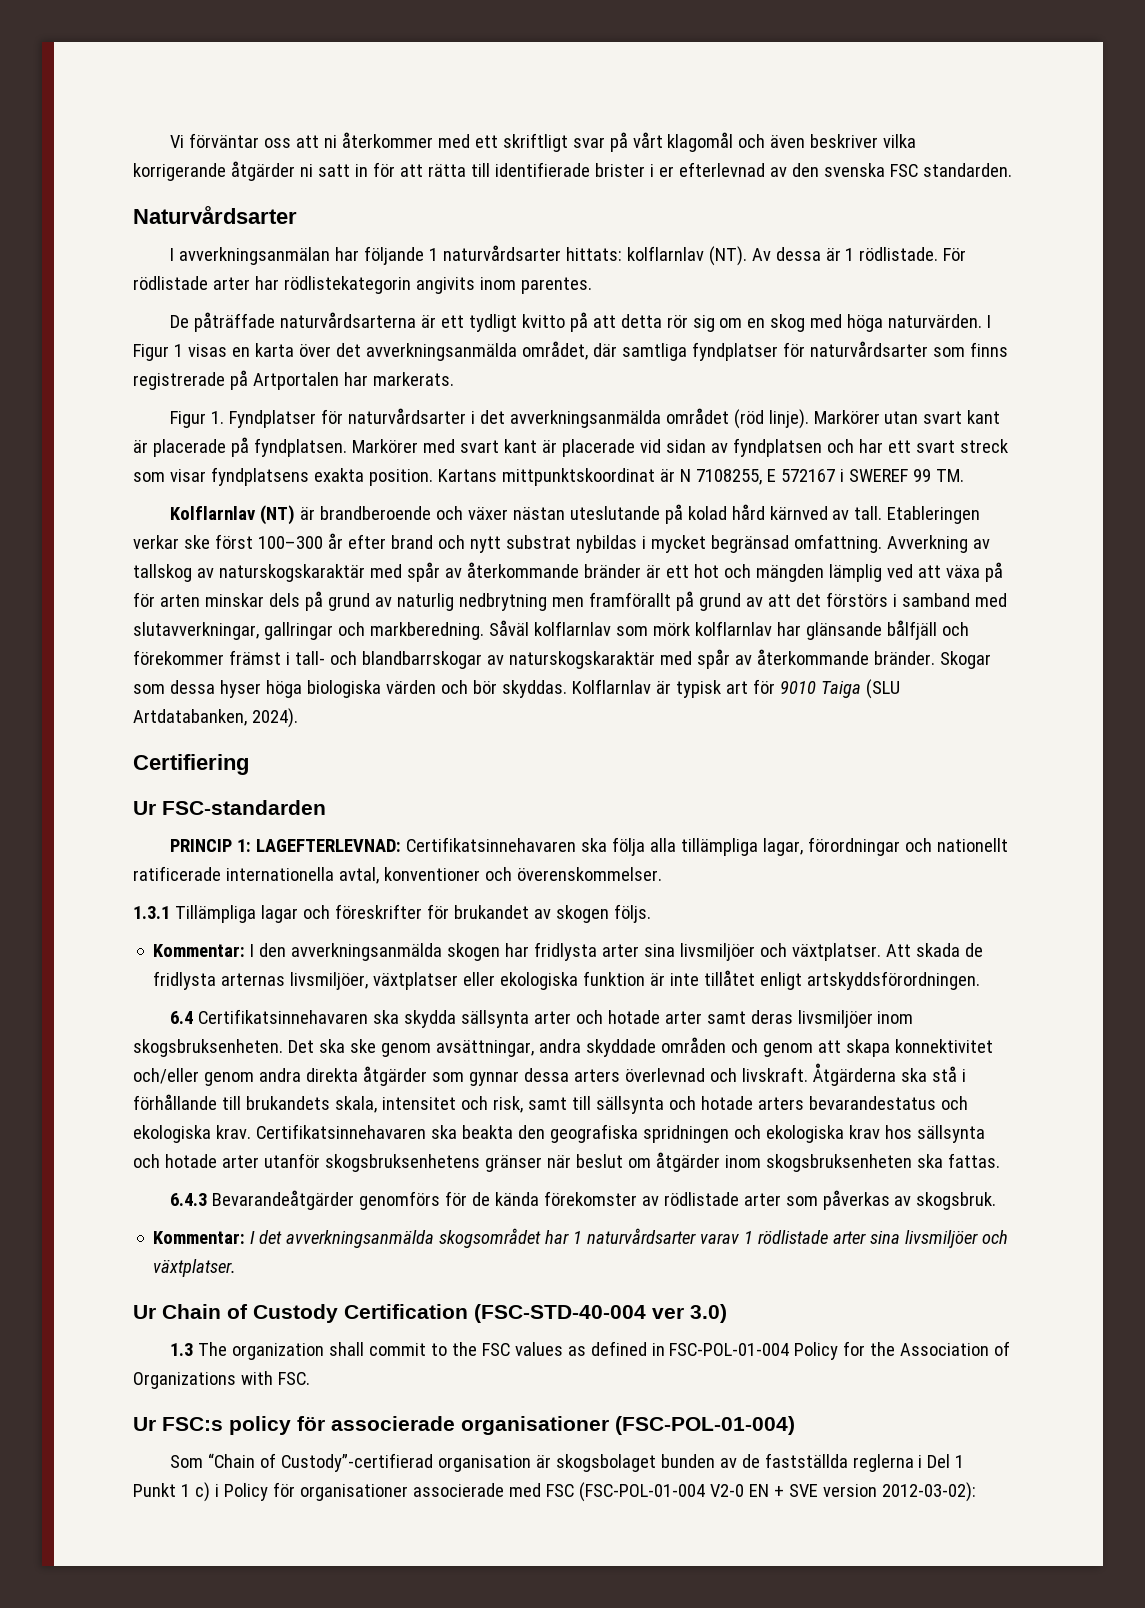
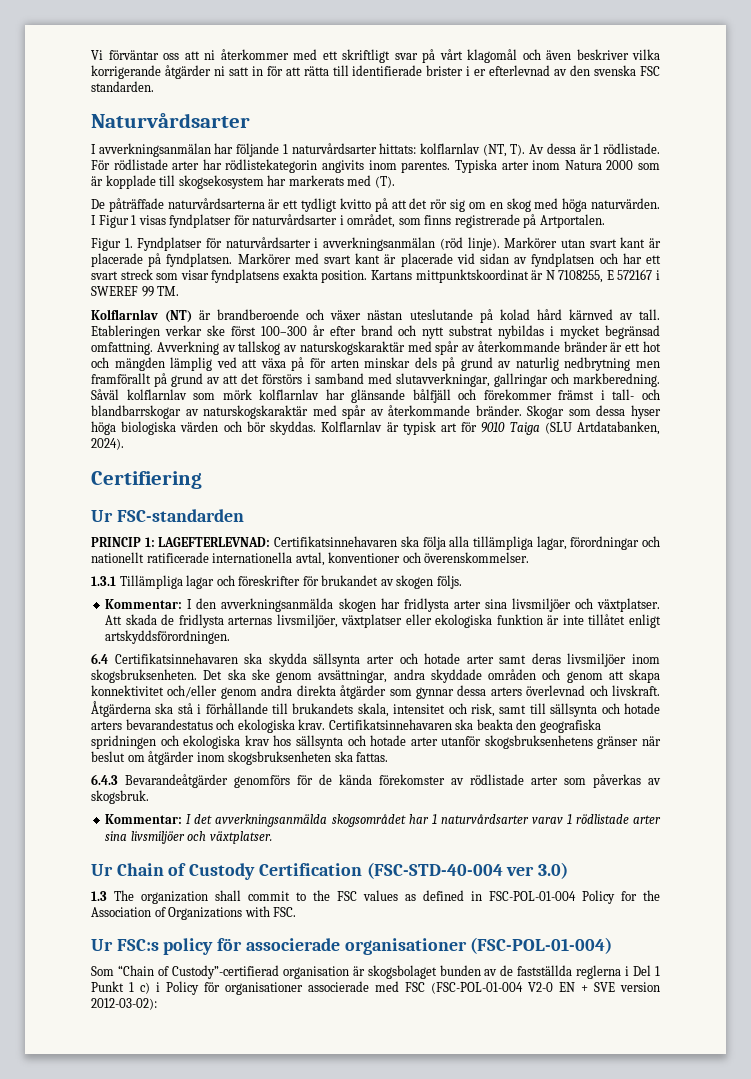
[708,246,747,266] (NT). -> [482,144,526,157] (NT, T).
(592, 285) none -> [454,159,661,173] [91,175,395,189] Typiska arter inom Natura 2000 som är kopplade till skogsekosystem har markerats med (T).
[620,314,662,328] detta -> [409,198,428,209] det
[231,341,687,361] en karta över det avverkningsanmälda området, där samtliga -> (166, 220) none
(928, 349) none -> [339,214,396,228] i området,
[252,372,454,390] Artportalen har markerats. -> [539,214,605,228] Artportalen.
[479,408,729,428] det avverkningsanmälda området -> [323,237,436,251] avverkningsanmälan

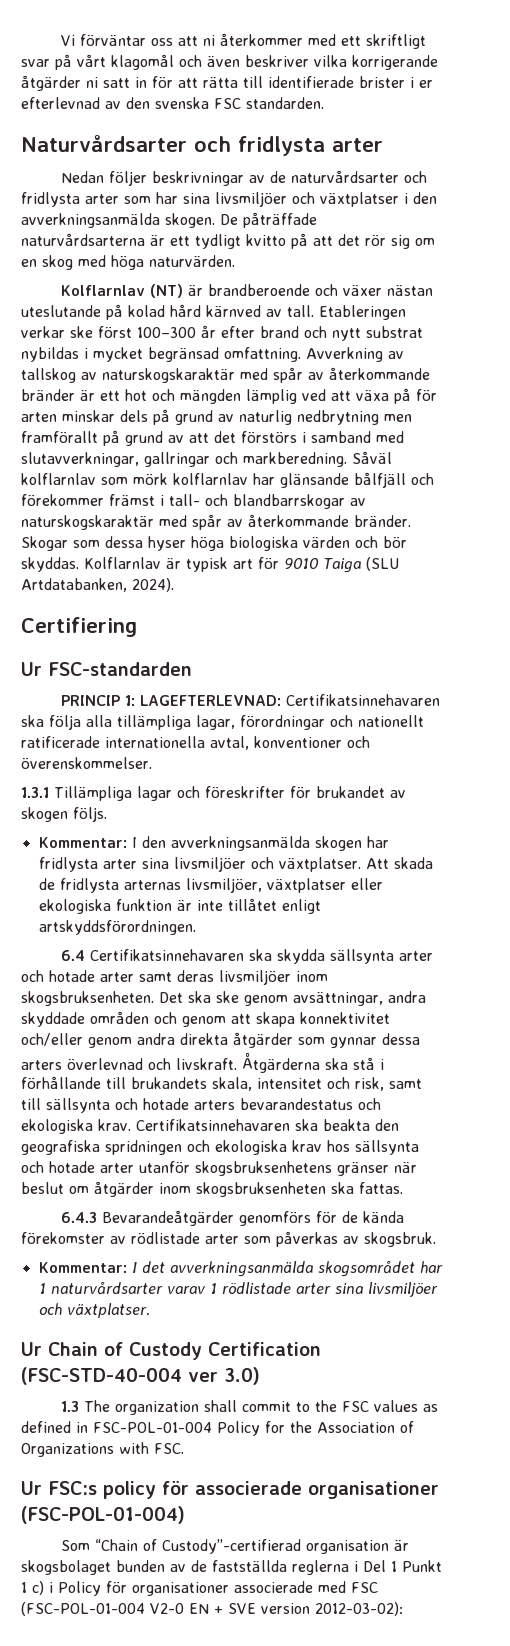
[91,143,661,157] [91,159,661,173] [91,175,395,189] // I avverkningsanmälan har följande 1 naturvårdsarter hittats: kolflarnlav (NT, T). Av dessa är 1 rödlistade. För rödlistade arter har rödlistekategorin angivits inom parentes. Typiska arter inom Natura 2000 som är kopplade till skogsekosystem har markerats med (T). // -> [194,136,383,156] [61,170,428,186] [21,192,437,207] [21,213,215,228] och fridlysta arter // Nedan följer beskrivningar av de naturvårdsarter och fridlysta arter som har sina livsmiljöer och växtplatser i den avverkningsanmälda skogen.
[91,214,605,228] [91,237,661,251] [91,253,661,267] [91,269,660,283] [91,286,180,297] I Figur 1 visas fyndplatser för naturvårdsarter i området, som finns registrerade på Artportalen. // Figur 1. Fyndplatser för naturvårdsarter i avverkningsanmälan (röd linje). Markörer utan svart kant är placerade på fyndplatsen. Markörer med svart kant är placerade vid sidan av fyndplatsen och har ett svart streck som visar fyndplatsens exakta position. Kartans mittpunktskoordinat är N 7108255, E 572167 i SWEREF 99 TM. -> (235, 261) none

